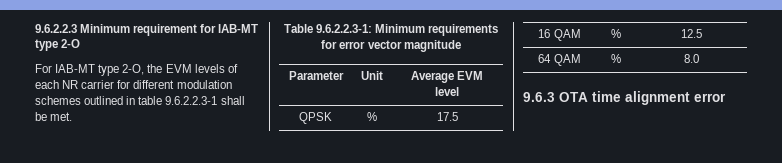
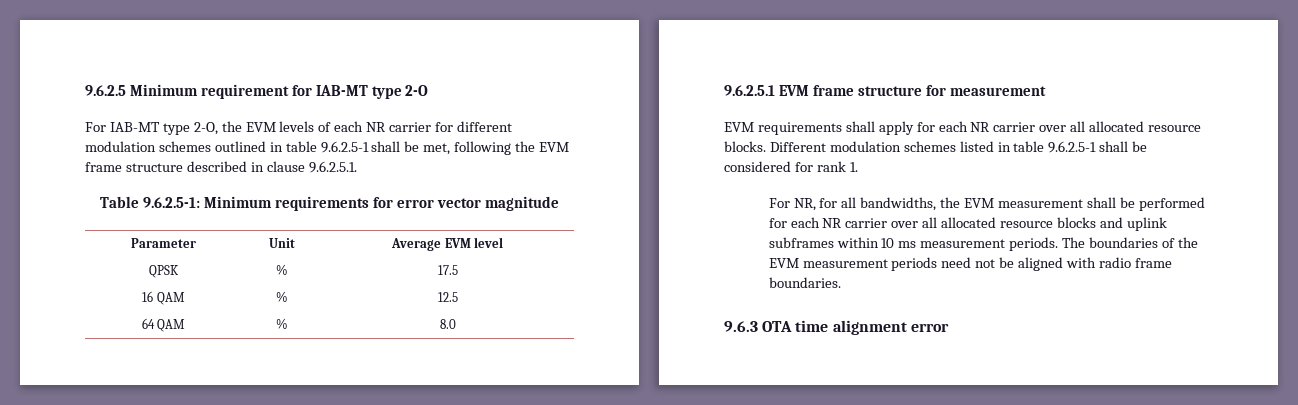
[35,24,77,33] 9.6.2.2.3 -> [85,85,126,96] 9.6.2.5
[165,96,245,105] [35,112,73,121] 9.6.2.2.3-1 shall be met. -> [320,141,570,155] [85,161,357,173] 9.6.2.5-1 shall be met, following the EVM frame structure described in clause 9.6.2.5.1.
[315,24,372,33] 9.6.2.2.3-1: -> [143,197,201,208] 9.6.2.5-1:
(699, 58) none -> [724,85,1046,96] [724,121,1202,135] [724,141,1148,153] [724,161,858,172] [768,197,1205,211] [768,217,1167,231] [768,237,1198,251] [768,257,1172,271] [768,277,841,288] // 9.6.2.5.1 EVM frame structure for measurement // EVM requirements shall apply for each NR carrier over all allocated resource blocks. Different modulation schemes listed in table 9.6.2.5-1 shall be considered for rank 1. // For NR, for all bandwidths, the EVM measurement shall be performed for each NR carrier over all allocated resource blocks and uplink subframes within 10 ms measurement periods. The boundaries of the EVM measurement periods need not be aligned with radio frame boundaries.

